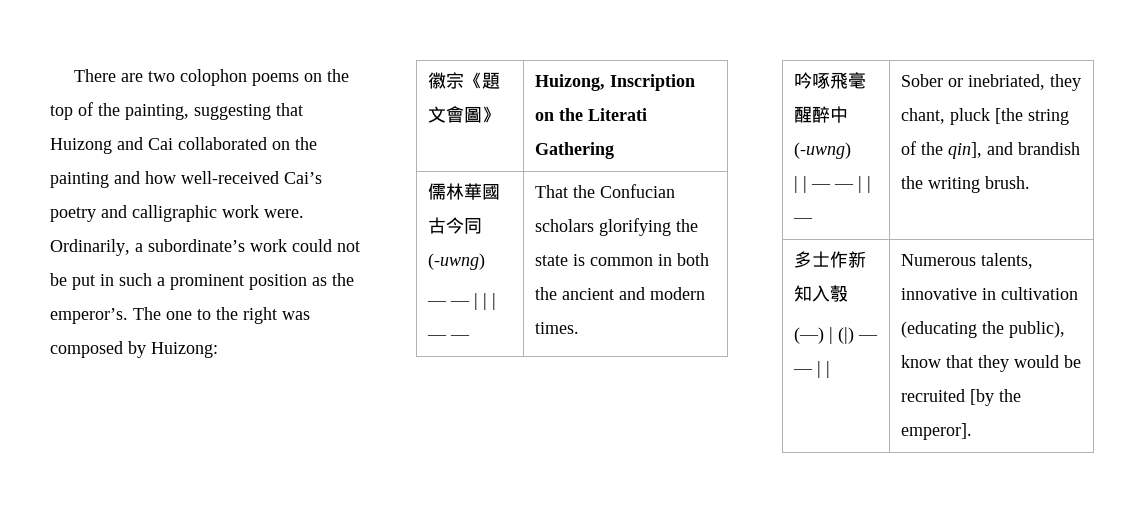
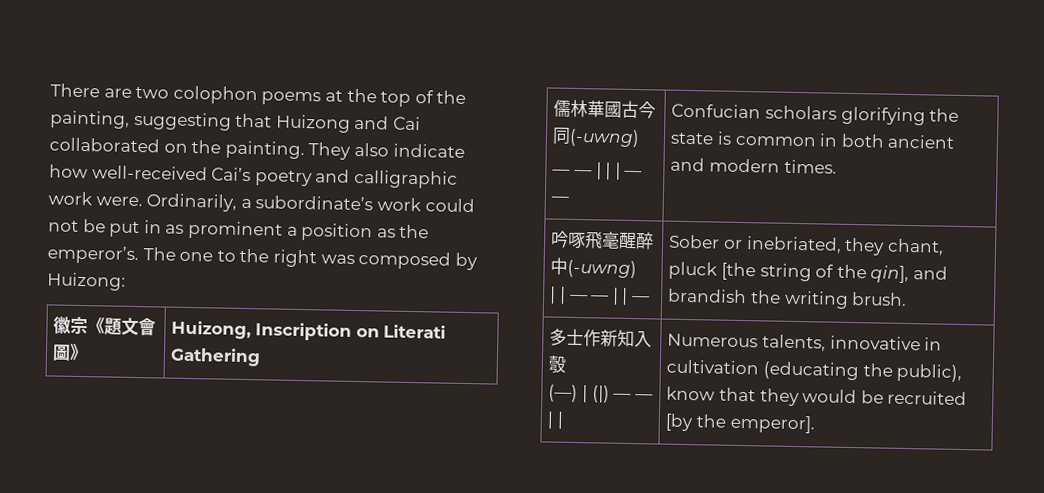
[304,73,323,82] on -> [324,90,343,102] at
[50,171,140,188] painting and -> [224,140,465,160] painting. They also indicate
[119,273,244,290] such a prominent -> [165,220,298,240] as prominent a
[558,108,583,121] the -> (380, 332) none
[534,185,595,198] That the -> (570, 199) none
[534,287,557,300] the -> (885, 140) none

